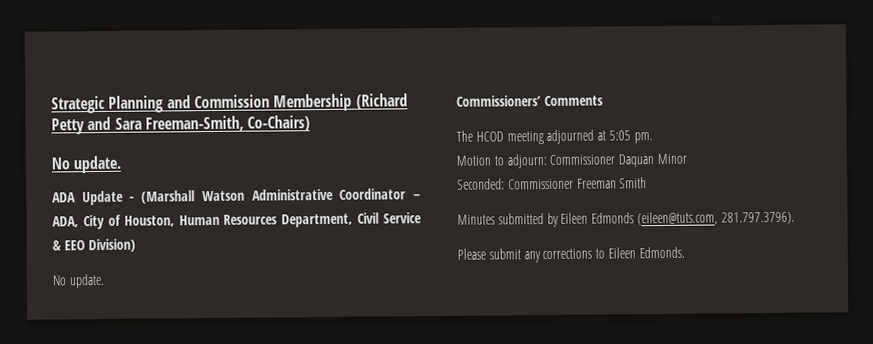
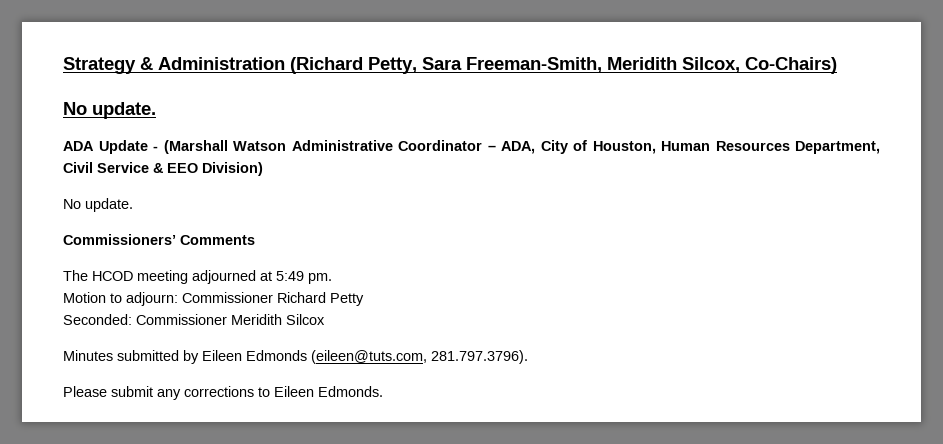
[51,93,408,114] [51,115,244,135] Strategic Planning and Commission Membership (Richard Petty and Sara Freeman-Smith, -> [63,57,740,74] Strategy & Administration (Richard Petty, Sara Freeman-Smith, Meridith Silcox,
[608,130,631,141] 5:05 -> [276,271,304,281] 5:49
[618,153,687,168] Daquan Minor -> [277,292,364,306] Richard Petty
[576,177,648,189] Freeman Smith -> [231,314,325,325] Meridith Silcox

